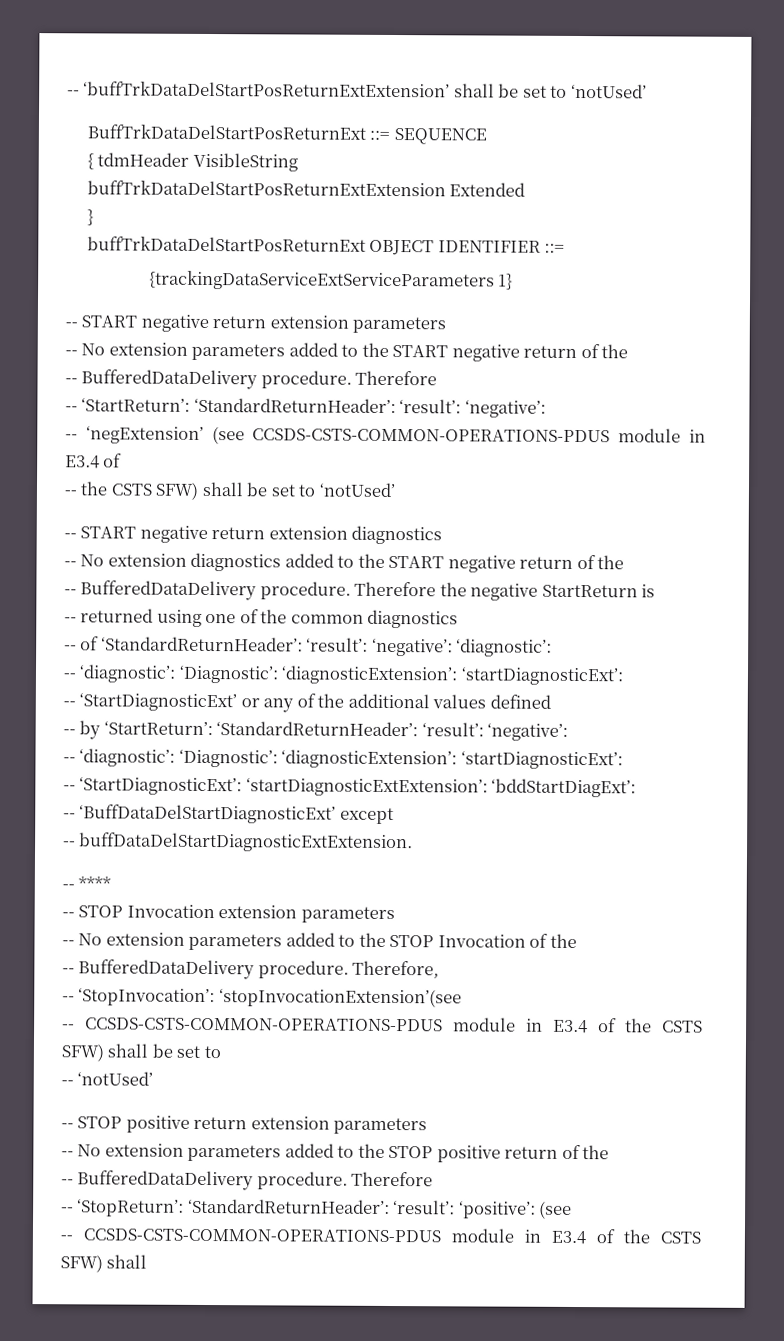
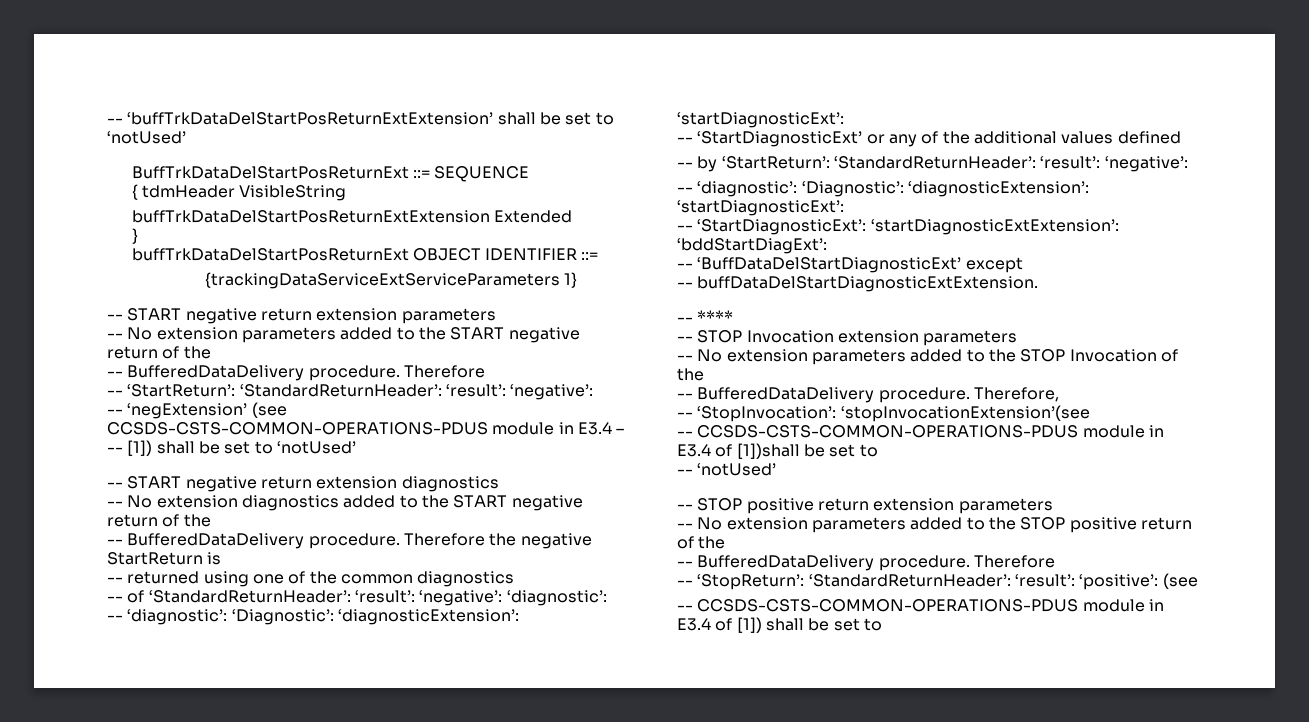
[103,453,123,468] [64,481,200,500] of // -- the CSTS SFW) -> [616,428,625,434] [107,440,153,456] – -- [1])
[625,1018,703,1033] [61,1043,149,1062] the CSTS SFW) shall -> [736,443,800,459] [1])shall
[623,1229,701,1244] [60,1254,148,1273] the CSTS SFW) shall -> [736,617,882,633] [1]) shall be set to

